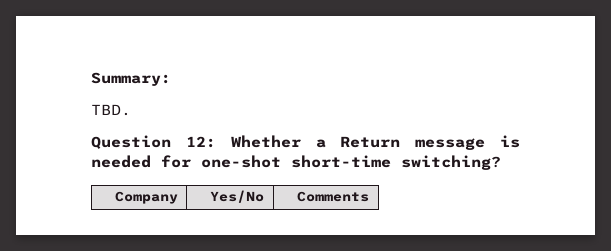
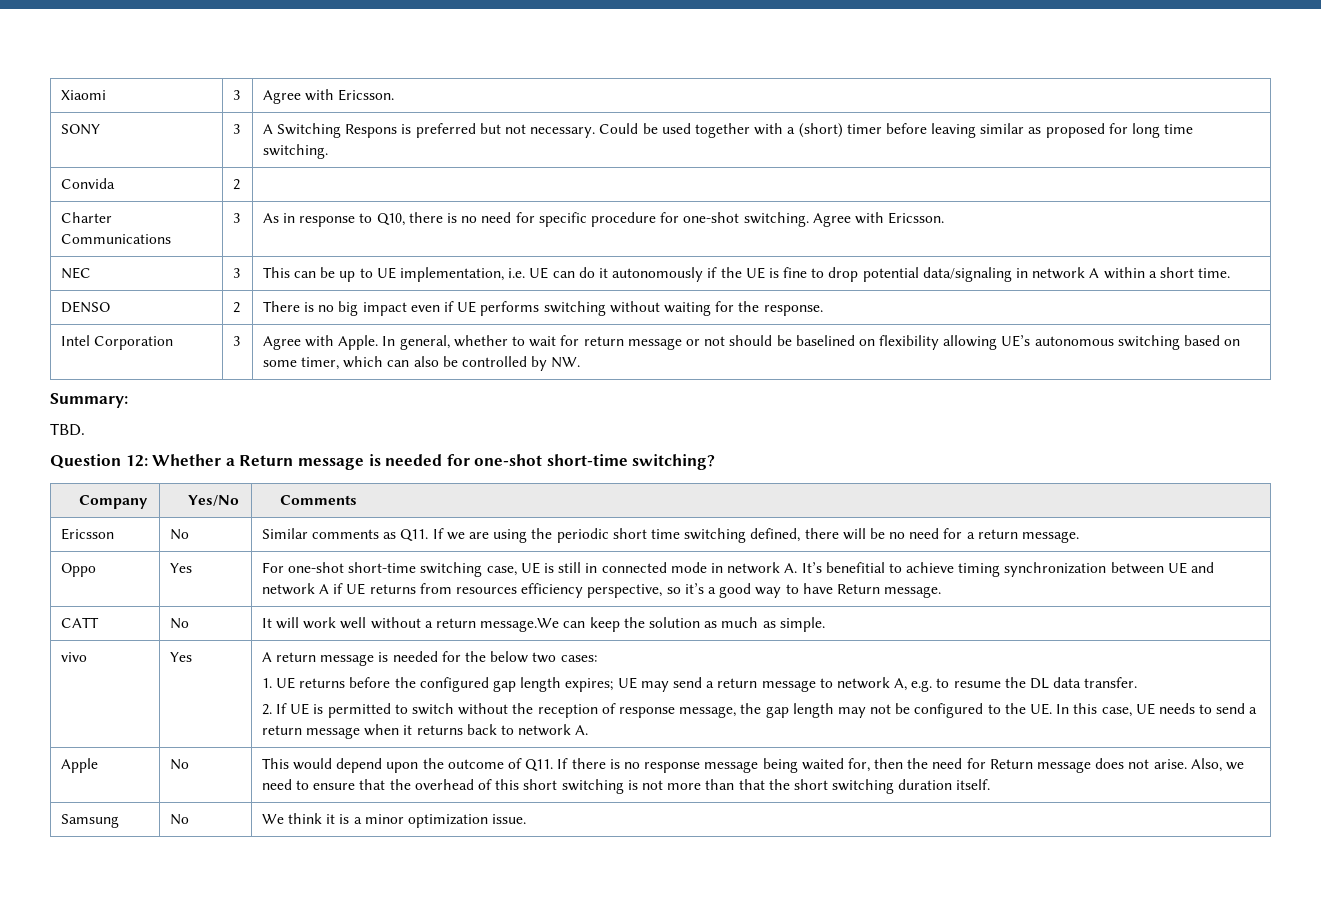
(91, 79) none -> [60,90,106,100] [232,90,240,100] [262,89,395,104] [60,124,100,135] [232,124,240,134] [262,123,1194,138] [262,144,328,159] [60,178,115,189] [232,179,240,190] [60,212,112,223] [60,234,171,244] [232,213,240,223] [262,212,945,227] [60,267,91,279] [232,268,240,278] [262,267,1231,282] [60,301,110,313] [232,302,240,313] [262,301,823,316] [60,335,174,350] [232,336,240,346] [262,335,1241,350] [262,356,581,371] Xiaomi | 3 | Agree with Ericsson. // SONY | 3 | A Switching Respons is preferred but not necessary. Could be used together with a (short) timer before leaving similar as proposed for long time switching. // Convida | 2 | // Charter Communications | 3 | As in response to Q10, there is no need for specific procedure for one-shot switching. Agree with Ericsson. // NEC | 3 | This can be up to UE implementation, i.e. UE can do it autonomously if the UE is fine to drop potential data/signaling in network A within a short time. // DENSO | 2 | There is no big impact even if UE performs switching without waiting for the response. // Intel Corporation | 3 | Agree with Apple. In general, whether to wait for return message or not should be baselined on flexibility allowing UE’s autonomous switching based on some timer, which can also be controlled by NW. //
(370, 196) none -> [60,528,114,540] [169,529,189,540] [261,528,1079,543] [60,563,96,577] [169,563,192,573] [261,562,1214,577] [261,583,942,598] [60,617,99,628] [169,618,189,629] [261,617,825,632] [60,652,87,662] [169,652,192,662] [261,651,597,666] [261,677,1138,692] [261,703,1258,718] [261,724,589,739] [60,758,98,773] [169,759,189,770] [261,758,1244,773] [261,779,991,794] [60,814,119,828] [169,814,189,825] [261,813,527,828] // Ericsson | No | Similar comments as Q11. If we are using the periodic short time switching defined, there will be no need for a return message. // Oppo | Yes | For one-shot short-time switching case, UE is still in connected mode in network A. It’s benefitial to achieve timing synchronization between UE and network A if UE returns from resources efficiency perspective, so it’s a good way to have Return message. // CATT | No | It will work well without a return message.We can keep the solution as much as simple. // vivo | Yes | A return message is needed for the below two cases: // 1. UE returns before the configured gap length expires; UE may send a return message to network A, e.g. to resume the DL data transfer. // 2. If UE is permitted to switch without the reception of response message, the gap length may not be configured to the UE. In this case, UE needs to send a return message when it returns back to network A. // Apple | No | This would depend upon the outcome of Q11. If there is no response message being waited for, then the need for Return message does not arise. Also, we need to ensure that the overhead of this short switching is not more than that the short switching duration itself. // Samsung | No | We think it is a minor optimization issue.

